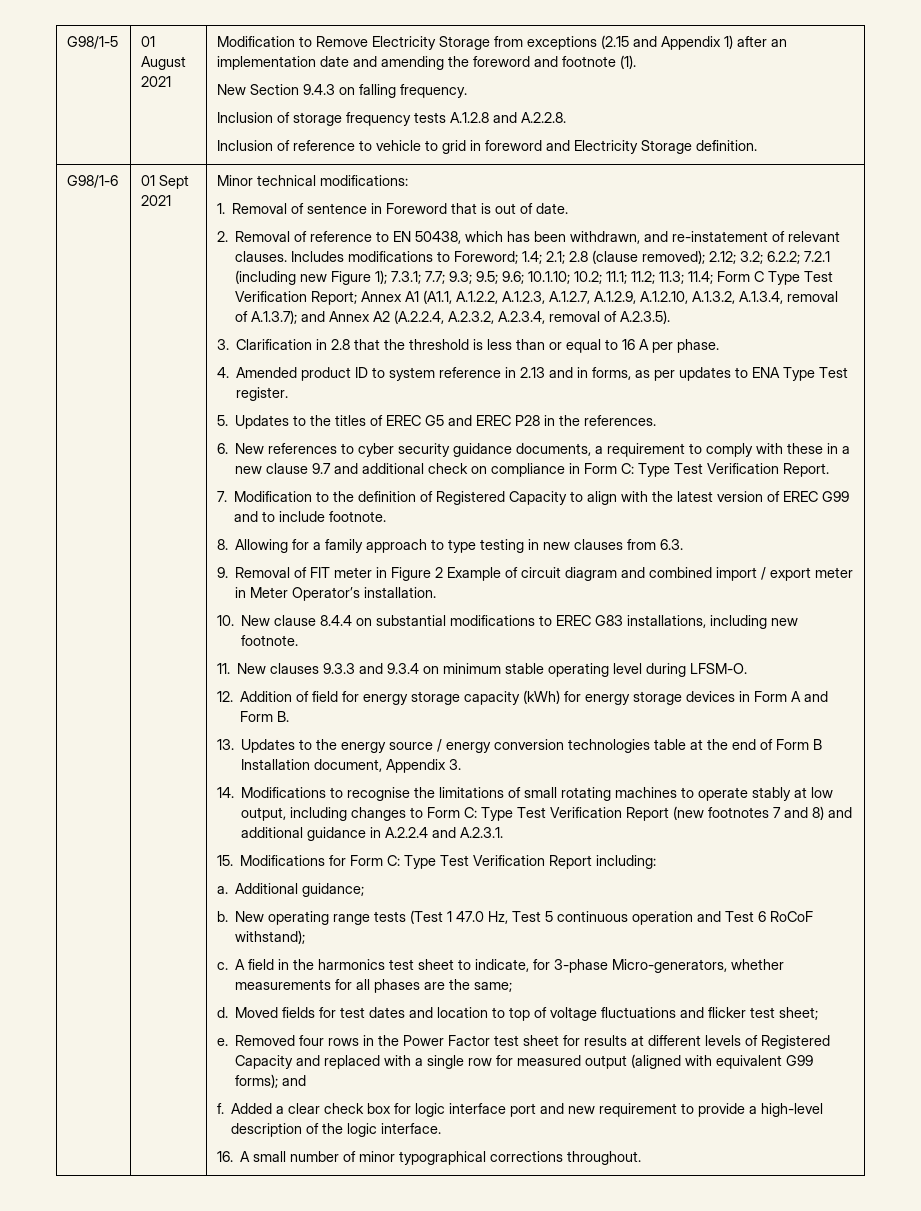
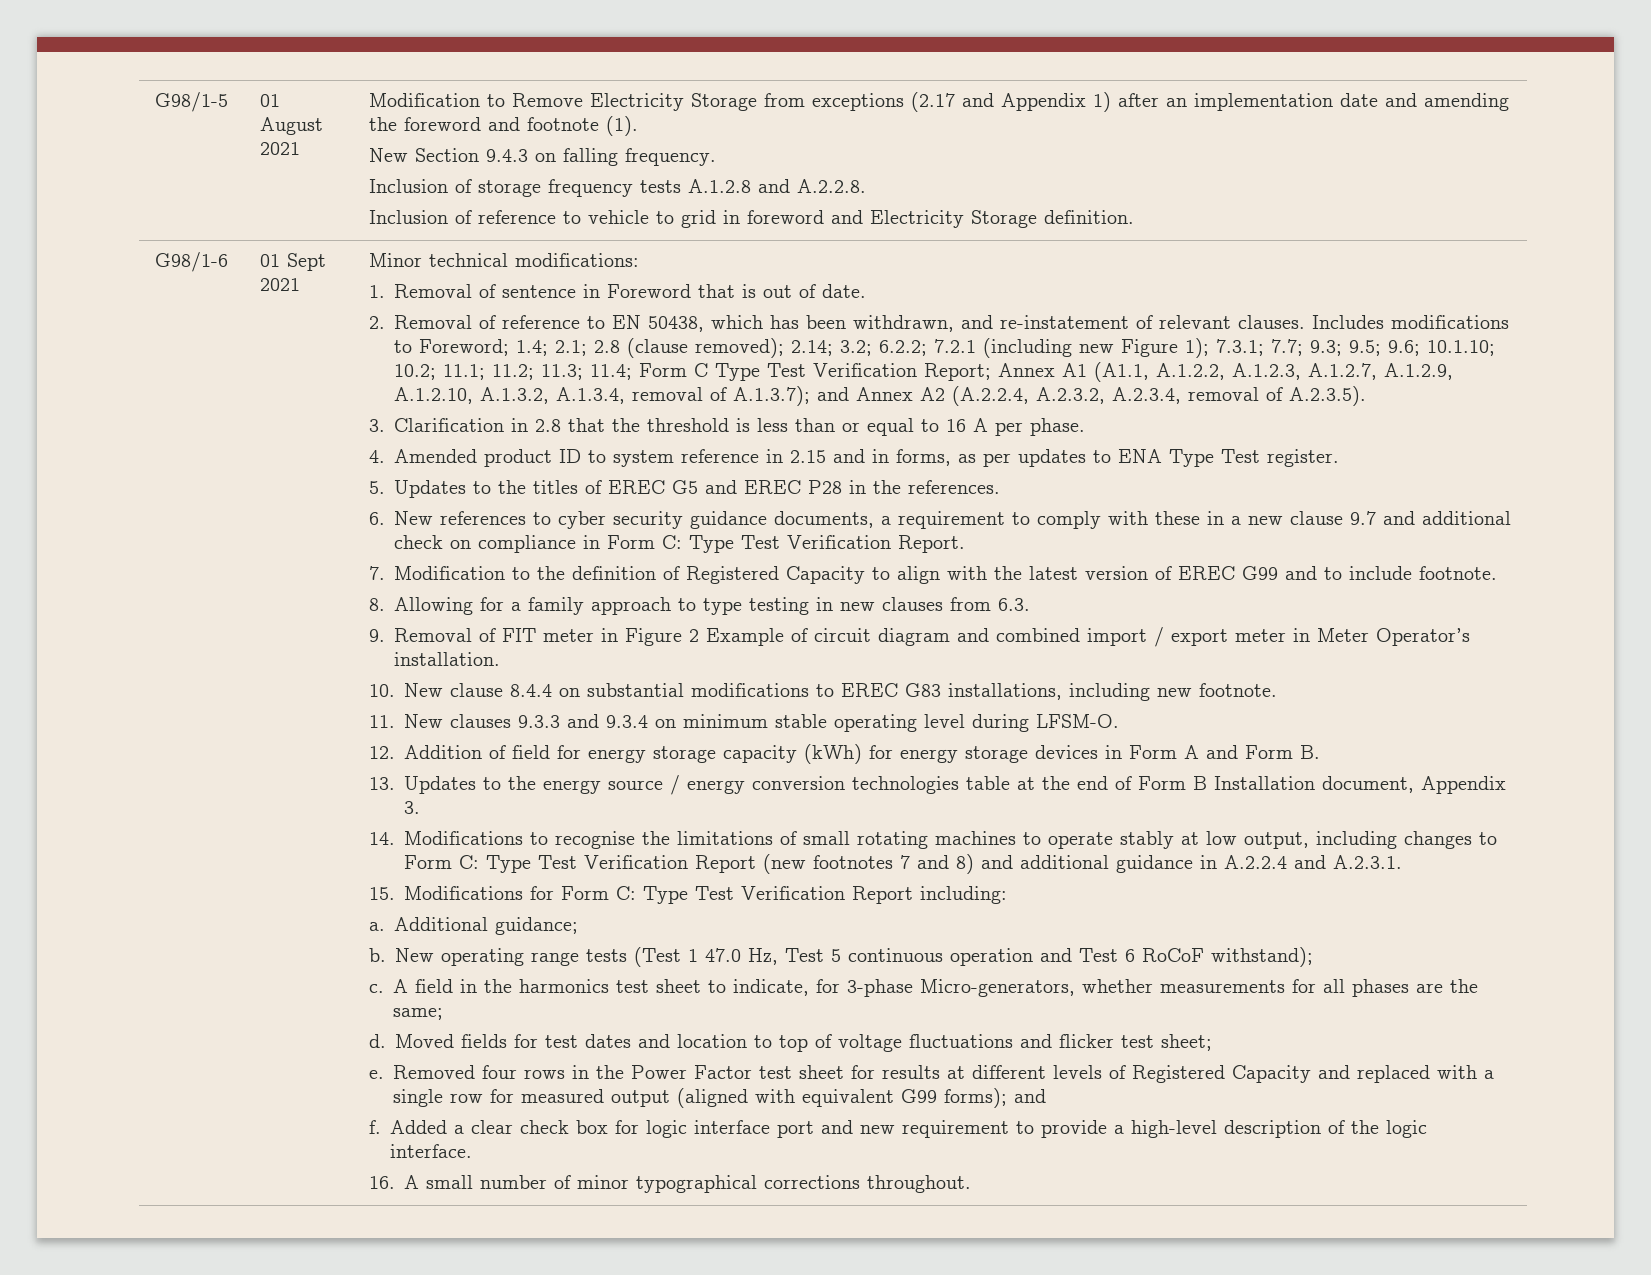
[601,35,630,49] (2.15 -> [910,92,955,112] (2.17
[709,251,737,264] 2.12; -> [791,340,834,356] 2.14;
[520,367,546,378] 2.13 -> [790,450,827,463] 2.15

